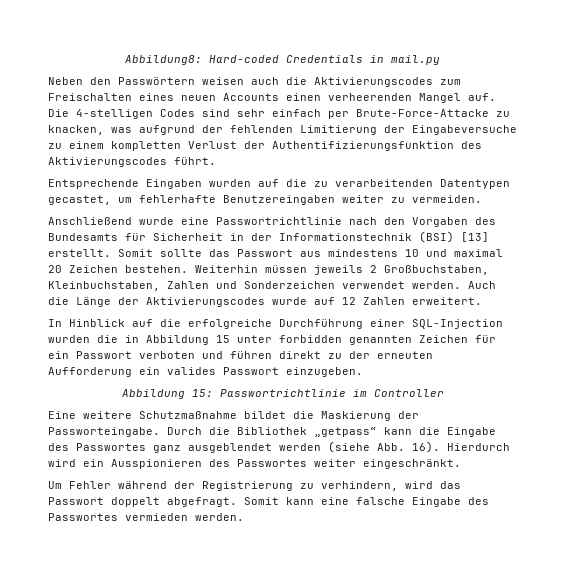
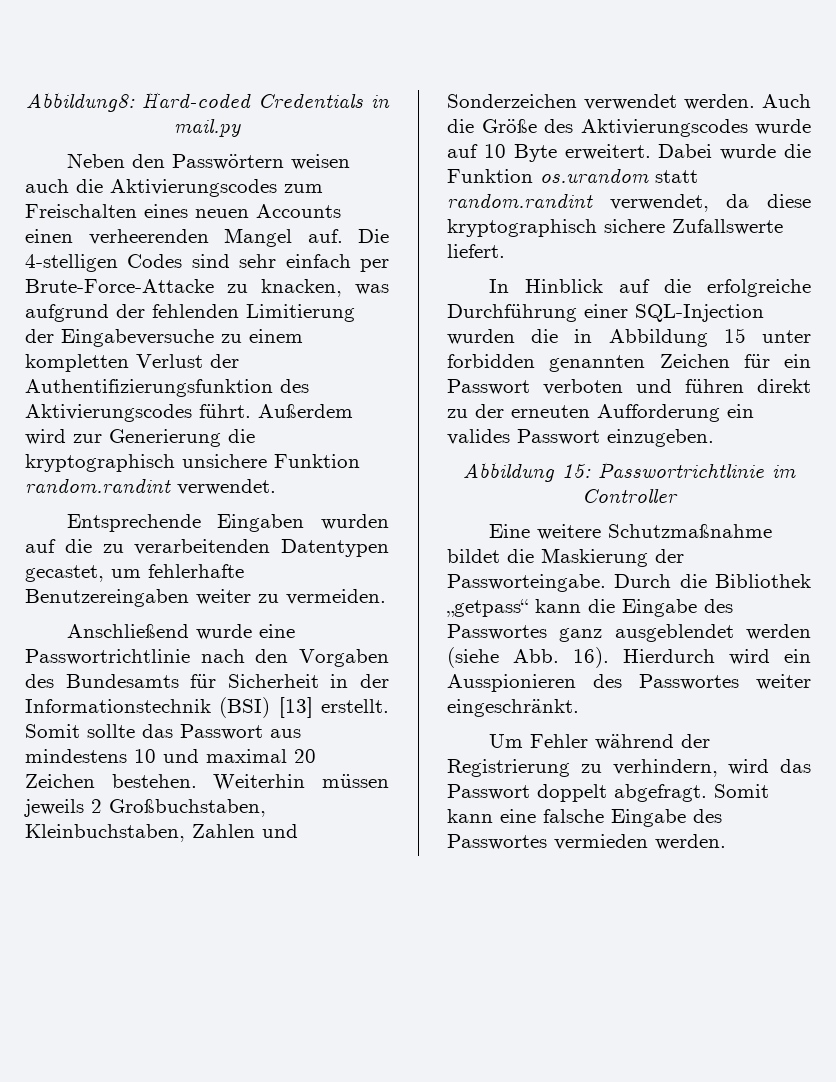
(216, 161) none -> [258,404,353,418] [25,429,255,447] [25,454,360,472] [25,478,276,495] Außerdem wird zur Generierung die kryptographisch unsichere Funktion random.randint verwendet.
[76,297,139,307] Länge der -> [481,119,573,133] Größe des
[342,297,405,305] 12 Zahlen -> [483,144,557,162] 10 Byte
(482, 301) none -> [658,144,811,160] [447,168,698,183] [447,193,811,212] [447,219,783,237] [447,244,505,258] Dabei wurde die Funktion os.urandom statt random.randint verwendet, da diese kryptographisch sichere Zufallswerte liefert.

